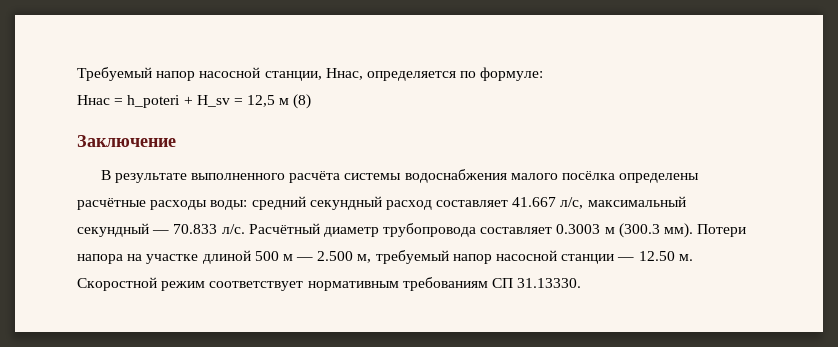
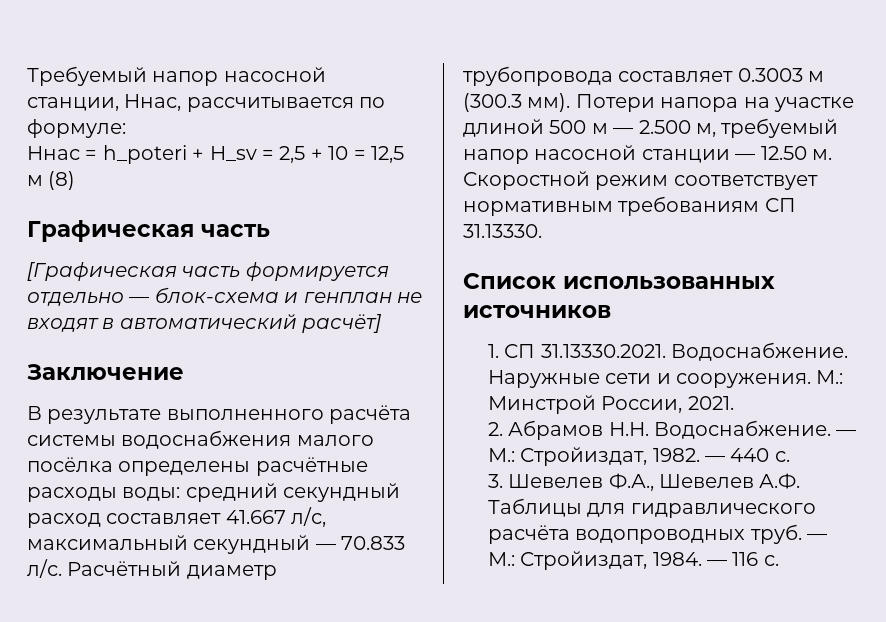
[366,71,456,81] определяется -> [186,97,354,112] рассчитывается
(243, 101) none -> [279,146,366,163] 2,5 + 10 =
(312, 101) none -> [27,220,270,242] [27,262,389,281] [27,287,422,306] [27,314,383,333] // Графическая часть // [Графическая часть формируется отдельно — блок-схема и генплан не входят в автоматический расчёт]
(582, 283) none -> [463,273,775,289] [463,305,611,318] [487,342,848,361] [487,370,844,388] [487,395,734,414] [487,420,857,440] [487,447,790,466] [487,473,801,491] [487,498,816,518] [487,524,827,544] [487,551,779,570] // Список использованных источников // 1. СП 31.13330.2021. Водоснабжение. Наружные сети и сооружения. М.: Минстрой России, 2021. // 2. Абрамов Н.Н. Водоснабжение. — М.: Стройиздат, 1982. — 440 с. // 3. Шевелев Ф.А., Шевелев А.Ф. Таблицы для гидравлического расчёта водопроводных труб. — М.: Стройиздат, 1984. — 116 с.

